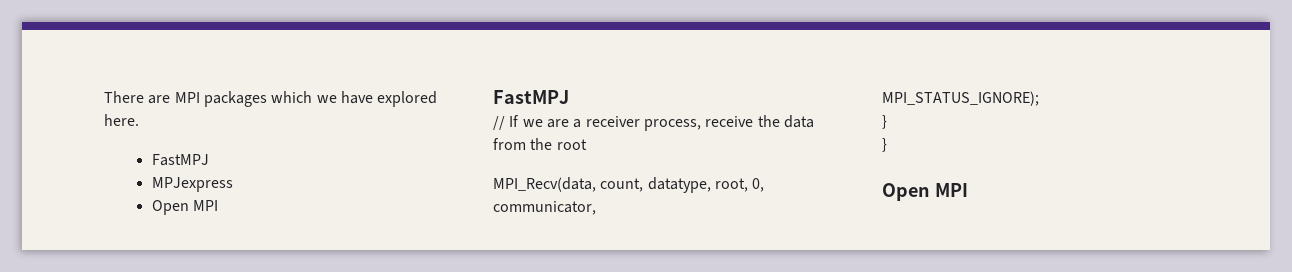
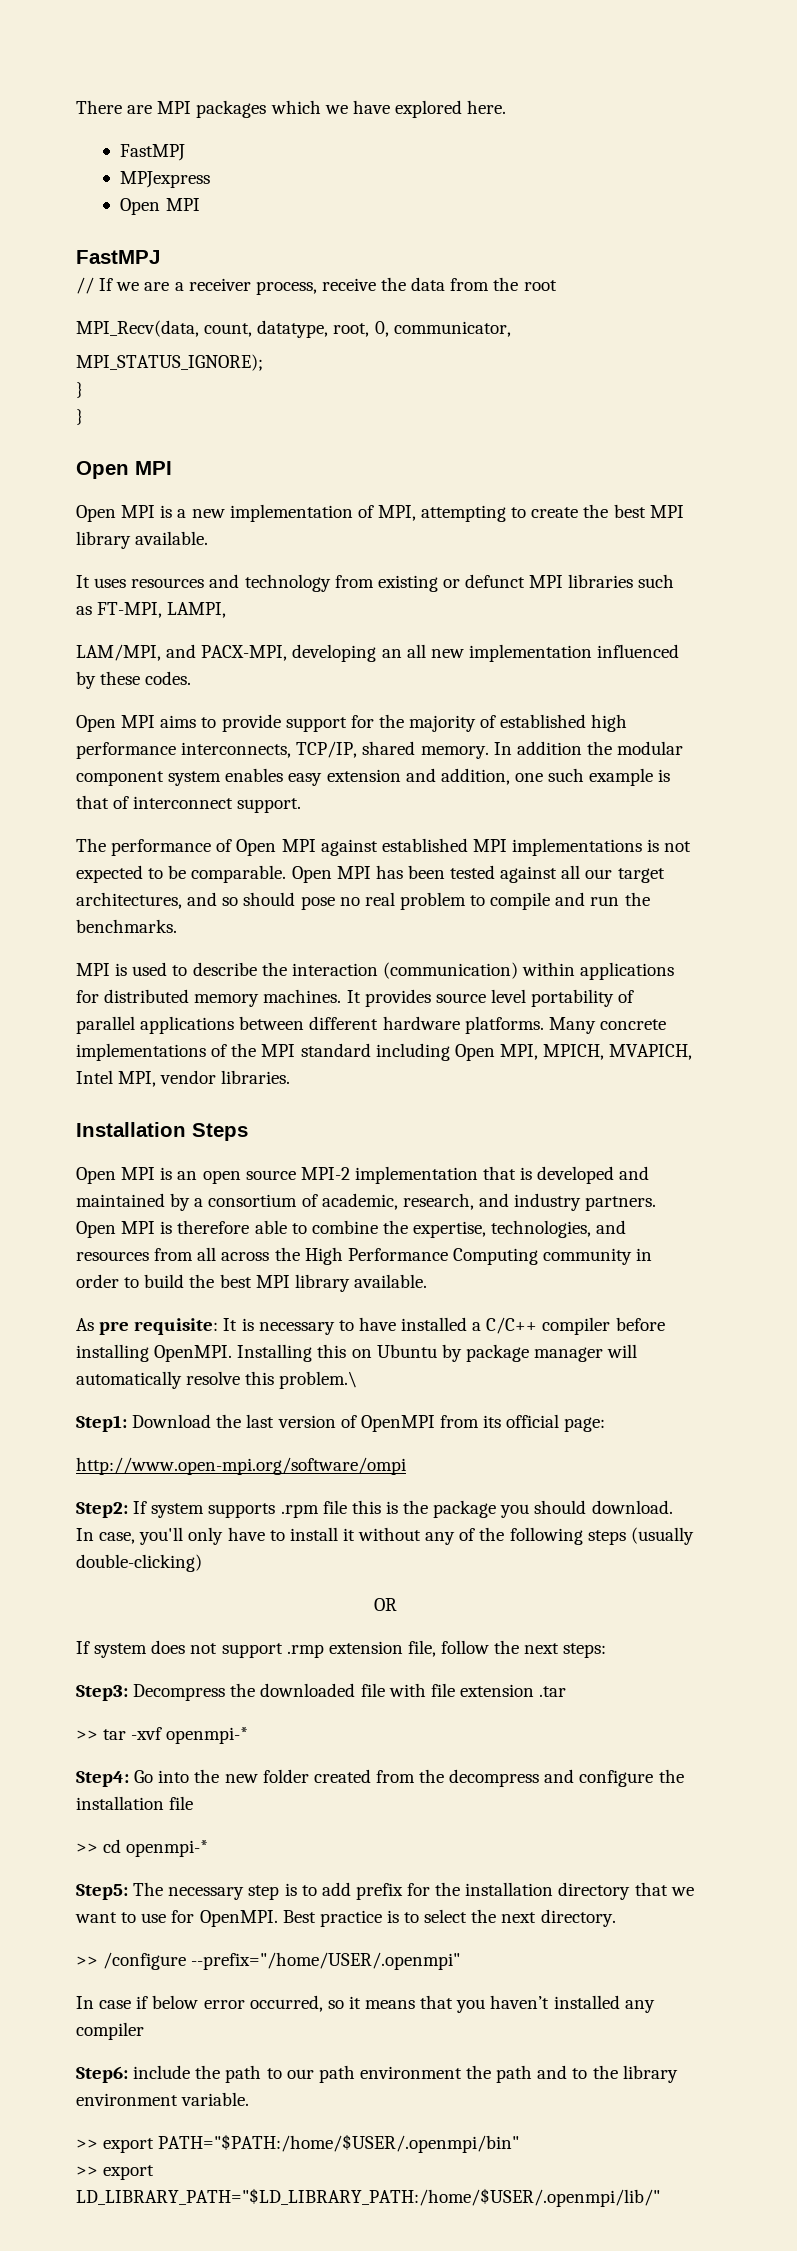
(968, 190) none -> [76,504,684,522] [76,531,209,549] [76,574,675,592] [76,602,227,618] [76,644,680,662] [76,671,192,689] [76,714,628,732] [76,741,684,759] [76,768,671,786] [76,795,302,813] [76,838,692,856] [76,865,665,883] [76,892,650,910] [76,919,177,933] [76,962,675,980] [76,989,635,1007] [76,1016,666,1034] [76,1043,693,1061] [76,1070,291,1087] [76,1122,248,1141] [76,1166,650,1184] [76,1193,657,1211] [76,1220,627,1238] [76,1247,653,1265] [76,1274,427,1292] [76,1317,665,1335] [76,1344,638,1362] [76,1371,358,1389] [76,1414,606,1432] [76,1457,406,1475] [76,1500,673,1518] [76,1527,694,1545] [76,1554,202,1572] [373,1598,397,1611] [76,1640,607,1658] [76,1683,567,1701] [76,1727,249,1744] [76,1769,684,1787] [76,1796,194,1810] [76,1839,209,1857] [76,1882,694,1900] [75,1909,616,1927] [76,1952,461,1970] [76,1995,655,2013] [76,2022,144,2040] [76,2065,678,2083] [76,2092,250,2106] [76,2134,520,2153] [76,2165,155,2180] [76,2188,660,2207] // Open MPI is a new implementation of MPI, attempting to create the best MPI library available. // It uses resources and technology from existing or defunct MPI libraries such as FT-MPI, LAMPI, // LAM/MPI, and PACX-MPI, developing an all new implementation influenced by these codes. // Open MPI aims to provide support for the majority of established high performance interconnects, TCP/IP, shared memory. In addition the modular component system enables easy extension and addition, one such example is that of interconnect support. // The performance of Open MPI against established MPI implementations is not expected to be comparable. Open MPI has been tested against all our target architectures, and so should pose no real problem to compile and run the benchmarks. // MPI is used to describe the interaction (communication) within applications for distributed memory machines. It provides source level portability of parallel applications between different hardware platforms. Many concrete implementations of the MPI standard including Open MPI, MPICH, MVAPICH, Intel MPI, vendor libraries. // Installation Steps // Open MPI is an open source MPI-2 implementation that is developed and maintained by a consortium of academic, research, and industry partners. Open MPI is therefore able to combine the expertise, technologies, and resources from all across the High Performance Computing community in order to build the best MPI library available. // As pre requisite: It is necessary to have installed a C/C++ compiler before installing OpenMPI. Installing this on Ubuntu by package manager will automatically resolve this problem.\ // Step1: Download the last version of OpenMPI from its official page: // http://www.open-mpi.org/software/ompi // Step2: If system supports .rpm file this is the package you should download. In case, you'll only have to install it without any of the following steps (usually double-clicking) // OR // If system does not support .rmp extension file, follow the next steps: // Step3: Decompress the downloaded file with file extension .tar // >> tar -xvf openmpi-* // Step4: Go into the new folder created from the decompress and configure the installation file // >> cd openmpi-* // Step5: The necessary step is to add prefix for the installation directory that we want to use for OpenMPI. Best practice is to select the next directory. // >> /configure --prefix="/home/USER/.openmpi" // In case if below error occurred, so it means that you haven’t installed any compiler // Step6: include the path to our path environment the path and to the library environment variable. // >> export PATH="$PATH:/home/$USER/.openmpi/bin" // >> export LD_LIBRARY_PATH="$LD_LIBRARY_PATH:/home/$USER/.openmpi/lib/"

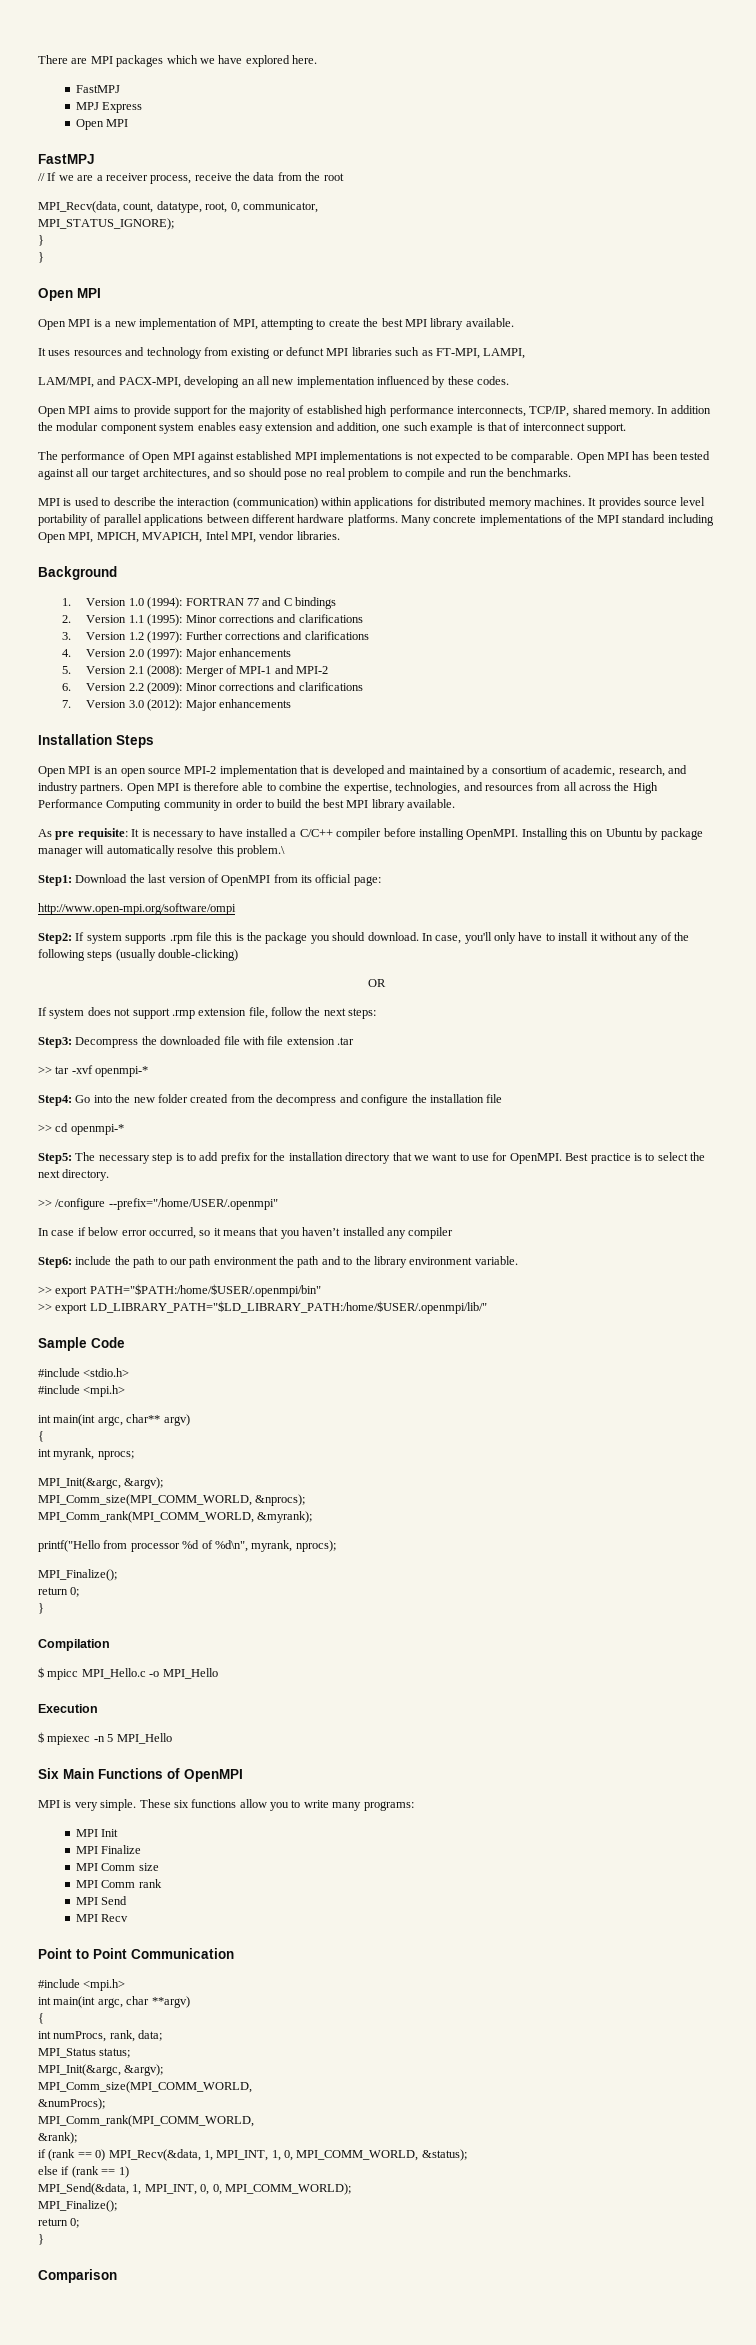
[120,171,211,188] MPJexpress -> [75,102,143,113] MPJ Express
(291, 1077) none -> [38,566,117,580] [62,597,337,609] [62,614,363,626] [62,631,369,643] [62,648,291,660] [62,665,329,677] [62,682,363,694] [62,699,291,711] // Background // 1. Version 1.0 (1994): FORTRAN 77 and C bindings // 2. Version 1.1 (1995): Minor corrections and clarifications // 3. Version 1.2 (1997): Further corrections and clarifications // 4. Version 2.0 (1997): Major enhancements // 5. Version 2.1 (2008): Merger of MPI-1 and MPI-2 // 6. Version 2.2 (2009): Minor corrections and clarifications // 7. Version 3.0 (2012): Major enhancements
(660, 2197) none -> [38,1337,125,1351] [38,1368,130,1377] [38,1385,126,1397] [38,1414,190,1426] [38,1431,44,1442] [38,1448,134,1460] [38,1477,164,1489] [38,1494,306,1506] [38,1511,313,1523] [38,1540,336,1552] [38,1569,117,1581] [38,1587,80,1597] [38,1603,44,1614] [38,1639,110,1651] [38,1667,218,1680] [38,1704,98,1713] [38,1732,172,1745] [38,1768,243,1782] [38,1799,414,1811] [75,1829,119,1837] [75,1845,142,1854] [75,1863,159,1871] [75,1879,162,1888] [75,1896,128,1905] [75,1914,129,1922] [38,1948,234,1959] [38,1979,126,1991] [38,1996,190,2008] [38,2013,44,2024] [38,2030,163,2042] [38,2048,131,2058] [38,2064,164,2076] [38,2081,252,2093] [38,2098,105,2110] [38,2115,254,2127] [38,2132,77,2144] [38,2149,467,2161] [38,2166,129,2178] [38,2183,351,2195] [38,2200,117,2212] [38,2218,80,2228] [38,2234,44,2245] [38,2269,117,2283] // Sample Code // #include <stdio.h> // #include <mpi.h> // int main(int argc, char** argv) // { // int myrank, nprocs; // MPI_Init(&argc, &argv); // MPI_Comm_size(MPI_COMM_WORLD, &nprocs); // MPI_Comm_rank(MPI_COMM_WORLD, &myrank); // printf("Hello from processor %d of %d\n", myrank, nprocs); // MPI_Finalize(); // return 0; // } // Compilation // $ mpicc MPI_Hello.c -o MPI_Hello // Execution // $ mpiexec -n 5 MPI_Hello // Six Main Functions of OpenMPI // MPI is very simple. These six functions allow you to write many programs: // MPI Init // MPI Finalize // MPI Comm size // MPI Comm rank // MPI Send // MPI Recv // Point to Point Communication // #include <mpi.h> // int main(int argc, char **argv) // { // int numProcs, rank, data; // MPI_Status status; // MPI_Init(&argc, &argv); // MPI_Comm_size(MPI_COMM_WORLD, // &numProcs); // MPI_Comm_rank(MPI_COMM_WORLD, // &rank); // if (rank == 0) MPI_Recv(&data, 1, MPI_INT, 1, 0, MPI_COMM_WORLD, &status); // else if (rank == 1) // MPI_Send(&data, 1, MPI_INT, 0, 0, MPI_COMM_WORLD); // MPI_Finalize(); // return 0; // } // Comparison

